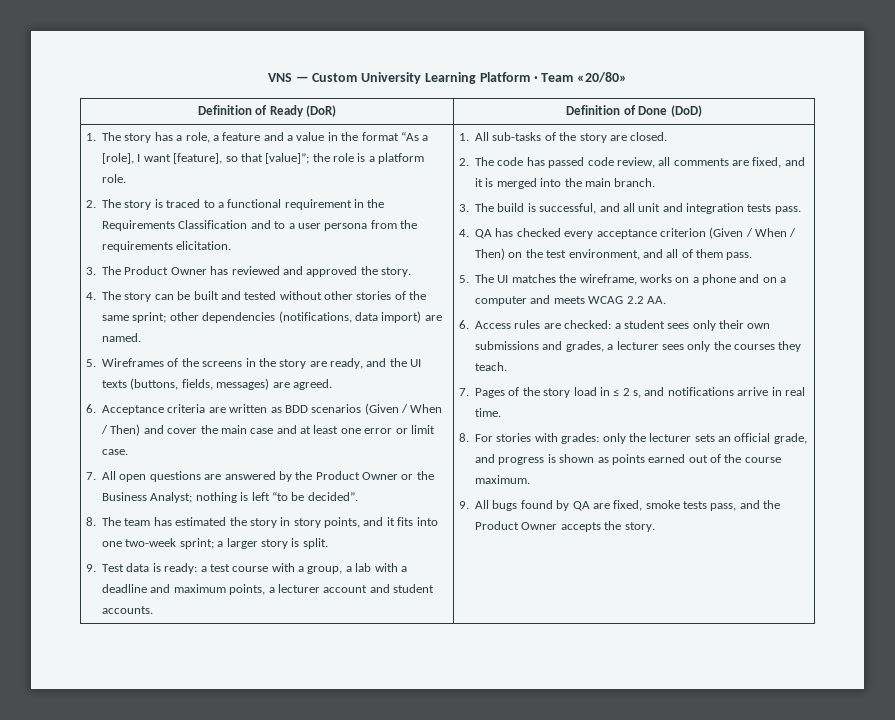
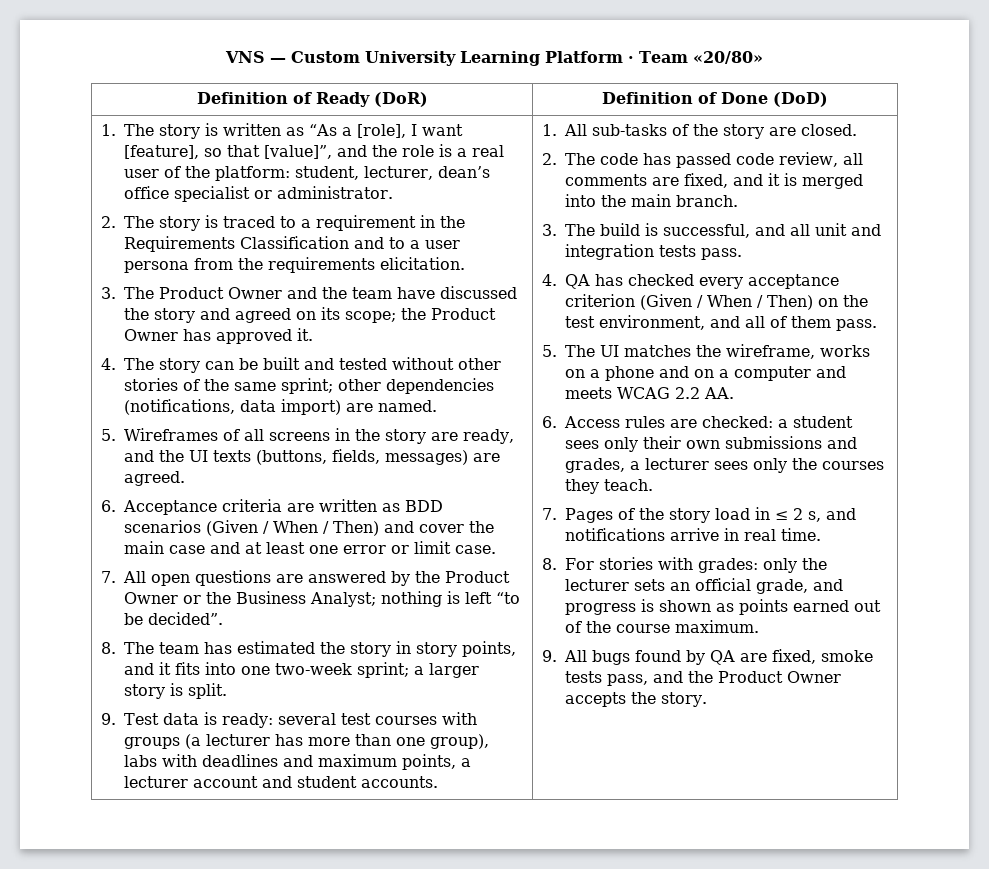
[154,132,399,143] has a role, a feature and a value in the format -> [205,123,305,136] is written as
[265,153,310,164] [value]”; -> [264,145,368,159] [value]”, and
[378,153,425,164] [102,174,127,183] platform role. -> [472,145,505,157] [124,166,491,181] [124,186,394,202] real user of the platform: student, lecturer, dean’s office specialist or administrator.
[227,199,282,208] functional -> (312, 223) none
[210,266,412,277] has reviewed and approved the story. -> [287,286,518,299] [124,307,497,323] [124,328,314,344] and the team have discussed the story and agreed on its scope; the Product Owner has approved it.
[181,358,199,367] the -> [244,429,265,441] all
[200,563,407,574] [102,584,148,593] a test course with a group, a lab with a deadline -> [278,712,478,725] [124,734,490,749] [124,754,279,767] several test courses with groups (a lecturer has more than one group), labs with deadlines

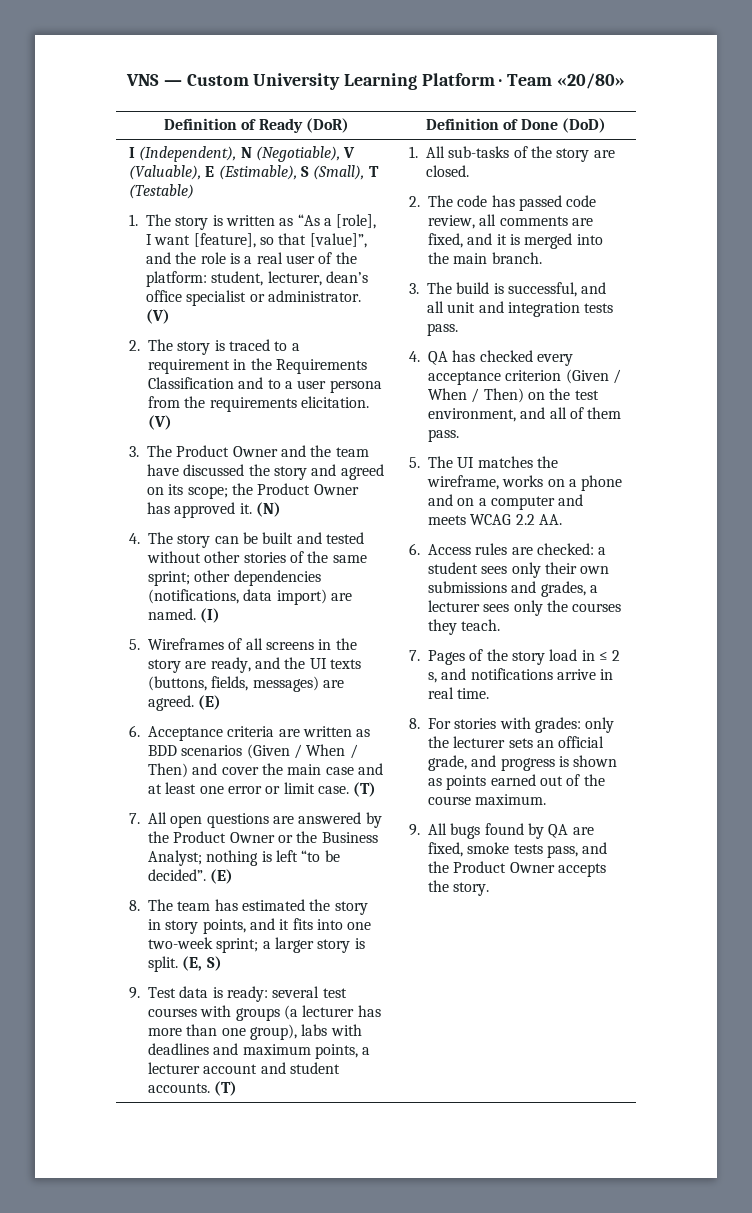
(828, 99) none -> [128,146,356,162] [128,165,379,180] [128,184,194,199] I (Independent), N (Negotiable), V (Valuable), E (Estimable), S (Small), T (Testable) //
(394, 192) none -> [145,309,170,324] (V)
(466, 263) none -> [147,415,172,430] (V)
(314, 334) none -> [255,502,281,517] (N)
(438, 406) none -> [200,608,221,623] (I)
(186, 478) none -> [198,695,222,710] (E)
(497, 549) none -> [353,782,377,797] (T)
(224, 618) none -> [210,869,234,884] (E)
(228, 691) none -> [182,956,222,971] (E, S)
(439, 782) none -> [214,1081,238,1096] (T)

